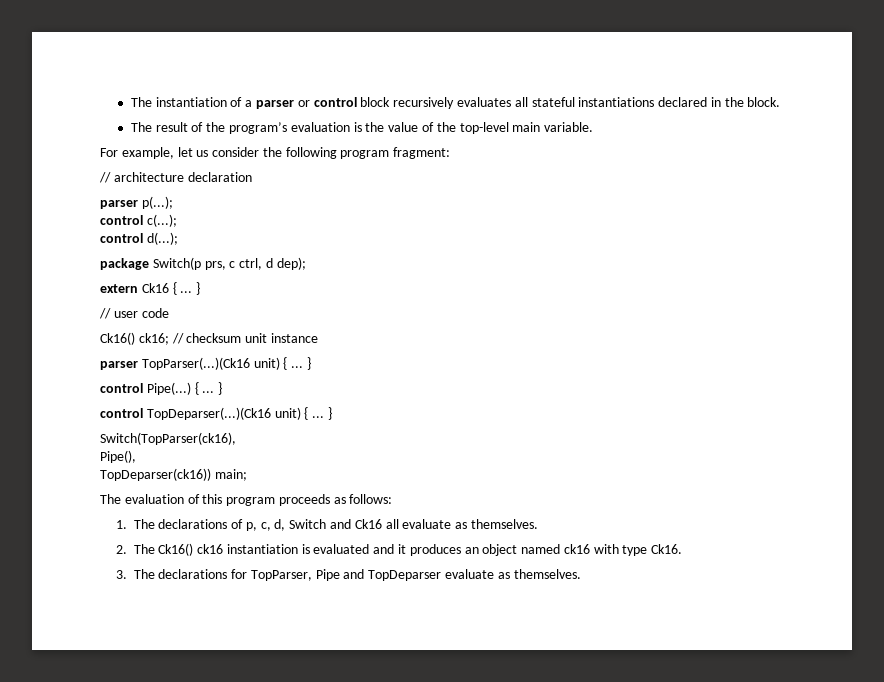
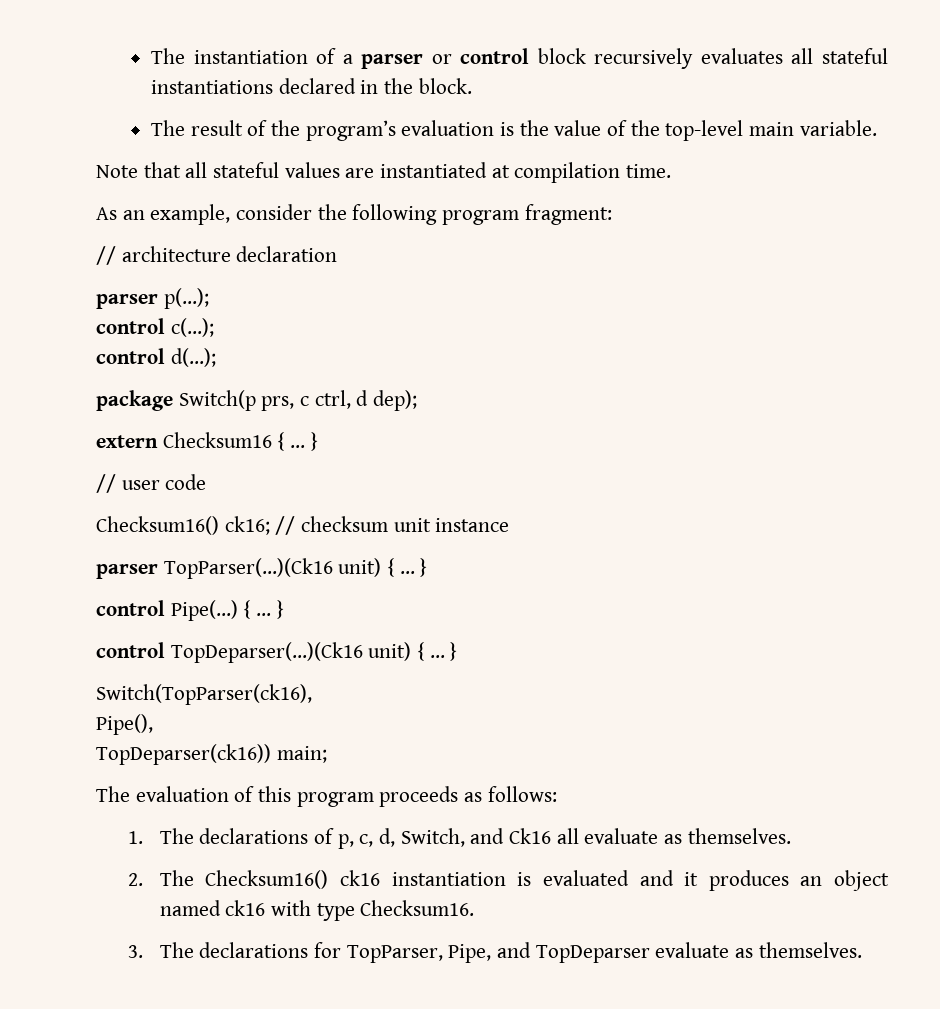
[100,147,209,159] For example, let us -> [96,162,672,183] [96,204,231,225] Note that all stateful values are instantiated at compilation time. // As an example,
[141,283,169,293] Ck16 -> [162,432,272,448] Checksum16
[100,332,135,345] Ck16() -> [96,516,219,535] Checksum16()
[289,519,327,529] Switch -> [400,828,465,847] Switch,
[158,543,194,556] Ck16() -> [205,870,329,889] Checksum16()
[651,544,683,554] Ck16. -> [360,900,475,916] Checksum16.
[315,569,340,581] Pipe -> [448,944,492,963] Pipe,

